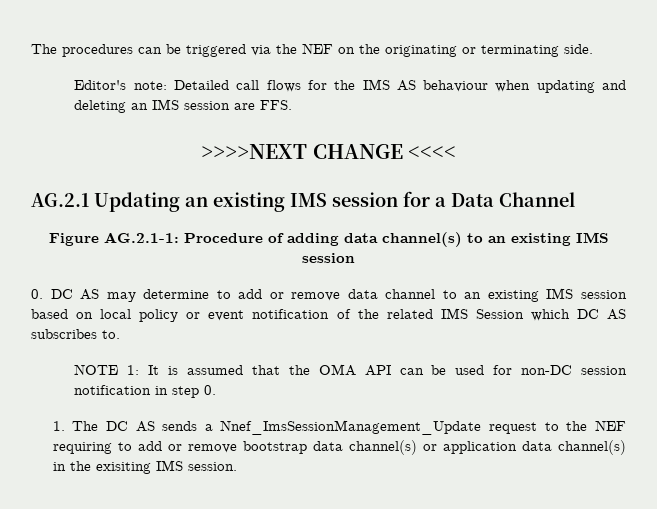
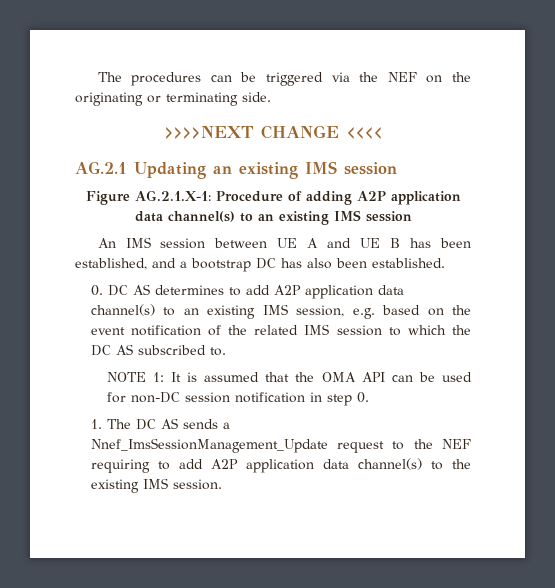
[74,79,626,93] [74,99,293,113] // Editor's note: Detailed call flows for the IMS AS behaviour when updating and deleting an IMS session are FFS. -> (271, 97) none
[403,191,575,207] for a Data Channel -> (397, 168) none
[103,232,179,243] AG.2.1-1: -> [134,190,211,201] AG.2.1.X-1:
(339, 239) none -> [356,191,461,205] A2P application
[31,288,628,302] [31,309,201,322] 0. DC AS may determine to add or remove data channel to an existing IMS session based on local policy or -> [97,237,471,249] [75,258,445,272] [90,284,404,299] [90,304,471,319] An IMS session between UE A and UE B has been established, and a bootstrap DC has also been established. // 0. DC AS determines to add A2P application data channel(s) to an existing IMS session, e.g. based on the
[475,309,626,321] [31,329,97,339] Session which DC AS subscribes -> [336,325,471,336] [90,344,206,356] session to which the DC AS subscribed
[167,440,626,455] [52,461,151,474] or remove bootstrap data channel(s) or application data channel(s) in the exisiting -> [210,458,472,473] [90,479,139,493] A2P application data channel(s) to the existing

